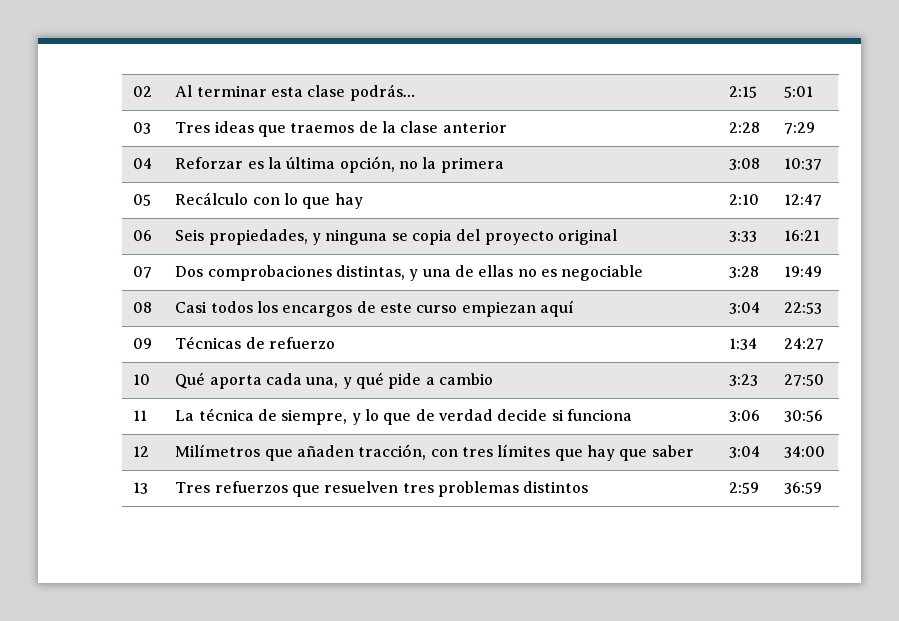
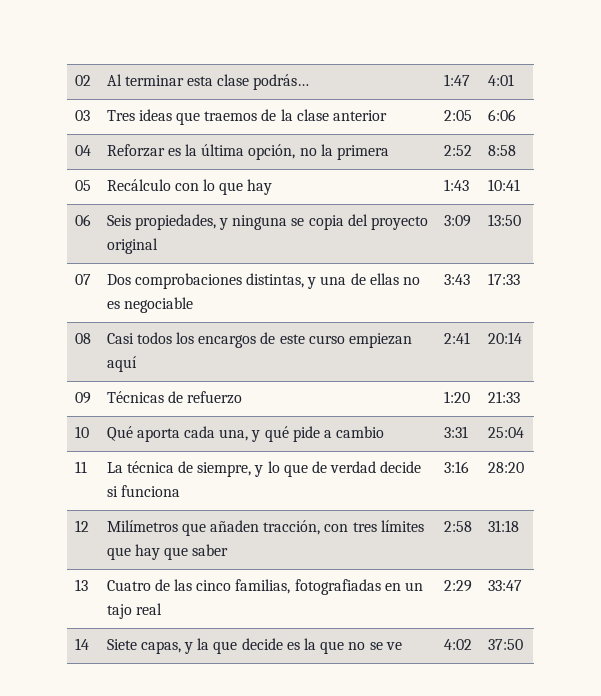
[729,86,758,98] [784,86,814,98] 2:15 | 5:01 -> [443,74,470,86] [487,74,514,86] 1:47 | 4:01
[729,122,761,133] [784,122,816,134] 2:28 | 7:29 -> [443,110,472,121] [487,109,516,121] 2:05 | 6:06
[729,158,761,170] [784,158,823,170] 3:08 | 10:37 -> [443,145,472,156] [487,145,516,156] 2:52 | 8:58
[729,194,760,205] [784,194,823,206] 2:10 | 12:47 -> [443,179,469,191] [487,179,520,191] 1:43 | 10:41
[729,231,758,242] [784,230,821,241] 3:33 | 16:21 -> [443,215,471,227] [487,214,521,226] 3:09 | 13:50
[729,266,760,278] [784,266,823,277] 3:28 | 19:49 -> [443,274,470,285] [487,273,520,285] 3:43 | 17:33
[729,302,761,314] [784,302,823,314] 3:04 | 22:53 -> [443,332,470,344] [487,332,522,344] 2:41 | 20:14
[729,338,758,350] [784,338,825,350] 1:34 | 24:27 -> [443,391,470,403] [487,391,520,403] 1:20 | 21:33
[729,374,759,386] [784,374,825,386] 3:23 | 27:50 -> [443,426,468,438] [487,427,524,438] 3:31 | 25:04
[729,410,761,422] [784,410,824,422] 3:06 | 30:56 -> [443,461,469,473] [487,462,524,473] 3:16 | 28:20
[729,446,761,458] [784,446,826,458] 3:04 | 34:00 -> [443,521,472,532] [487,520,519,532] 2:58 | 31:18
[175,481,589,497] [729,482,760,494] [784,482,823,494] Tres refuerzos que resuelven tres problemas distintos | 2:59 | 36:59 -> [106,579,424,595] [106,603,162,619] [443,580,472,592] [487,580,522,591] [74,638,89,650] [106,638,402,654] [443,639,472,650] [487,639,523,650] Cuatro de las cinco familias, fotografiadas en un tajo real | 2:29 | 33:47 // 14 | Siete capas, y la que decide es la que no se ve | 4:02 | 37:50

